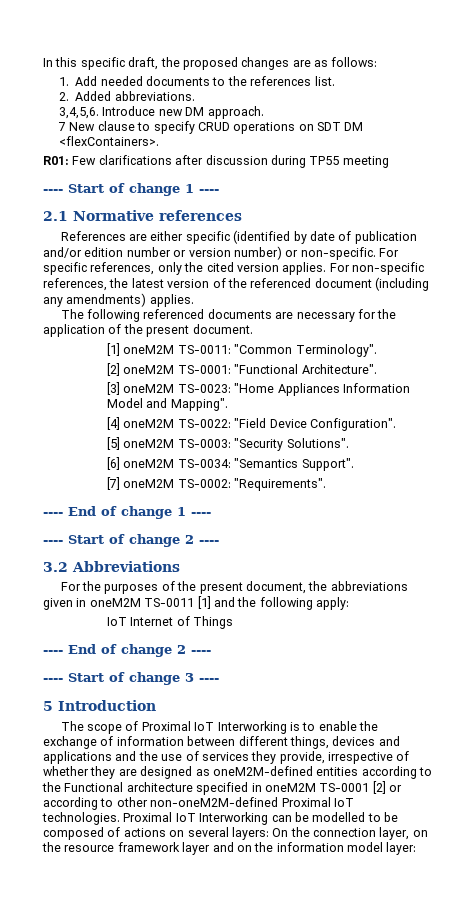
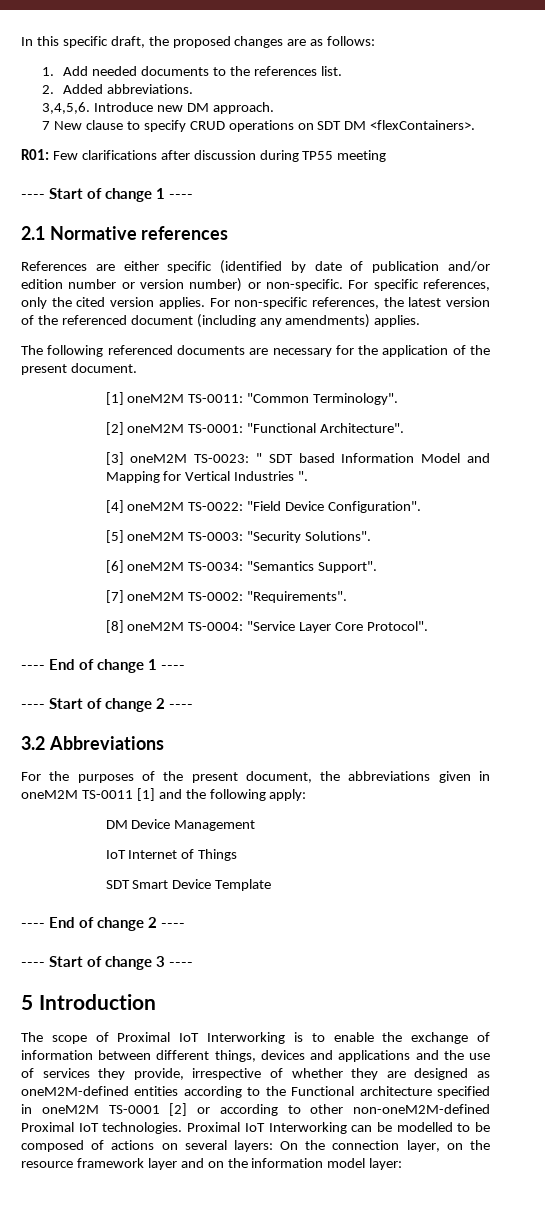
[234,383,410,396] [107,398,228,411] "Home Appliances Information Model and Mapping". -> [255,453,491,463] [105,471,309,483] " SDT based Information Model and Mapping for Vertical Industries ".
(327, 484) none -> [105,620,429,633] // [8] oneM2M TS-0004: "Service Layer Core Protocol".
(349, 603) none -> [105,819,256,831] // DM Device Management
(234, 622) none -> [105,879,272,891] // SDT Smart Device Template

